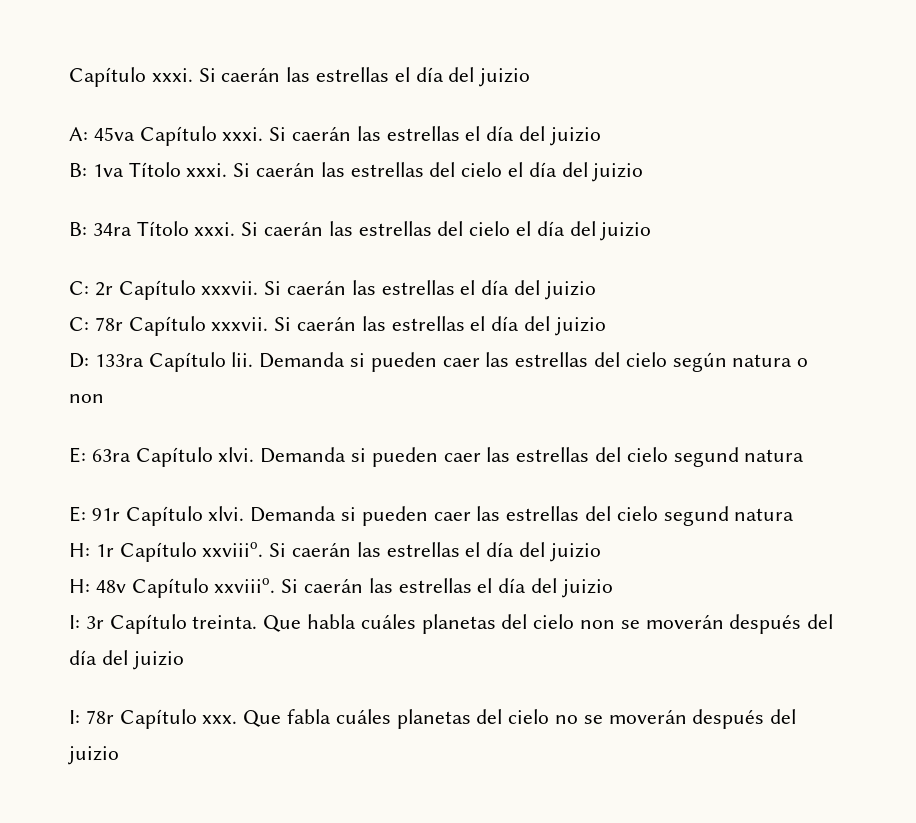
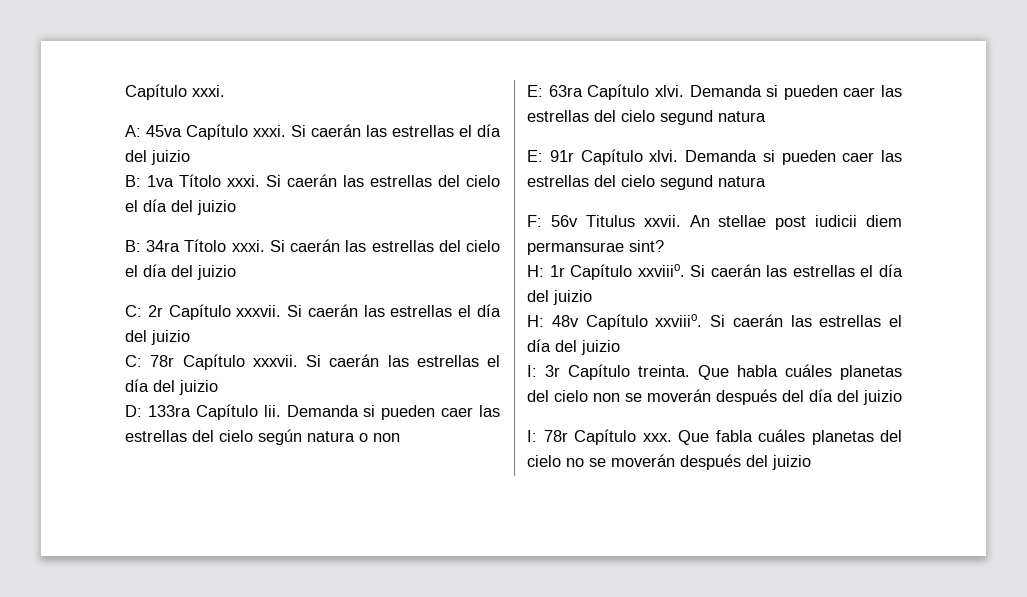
[69,67,531,87] Capítulo xxxi. Si caerán las estrellas el día del juizio -> [125,84,225,100] Capítulo xxxi.
(795, 514) none -> [527,215,902,230] [527,240,664,255] // F: 56v Titulus xxvii. An stellae post iudicii diem permansurae sint?

